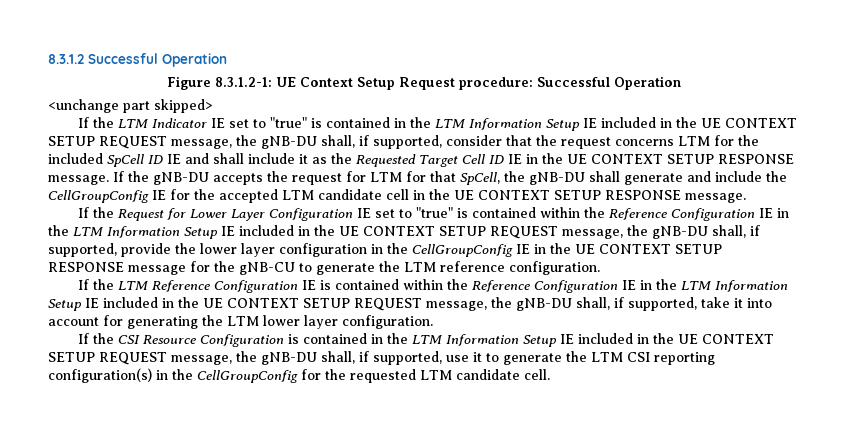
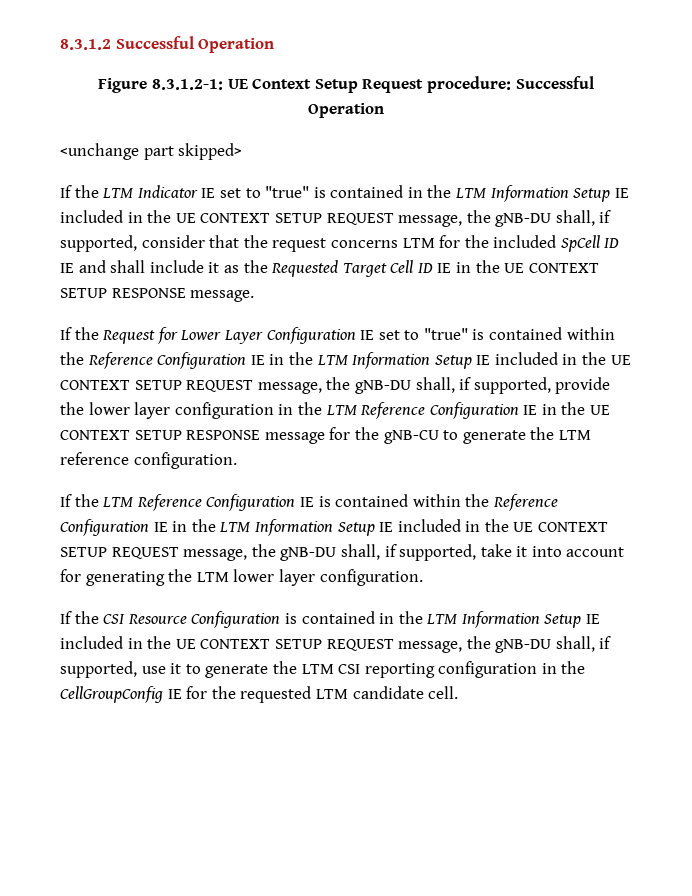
[113,171,787,185] [48,189,746,203] If the gNB-DU accepts the request for LTM for that SpCell, the gNB-DU shall generate and include the CellGroupConfig IE for the accepted LTM candidate cell in the UE CONTEXT SETUP RESPONSE message. -> (255, 296) none
[412,244,513,257] CellGroupConfig -> [325,402,519,419] LTM Reference Configuration
[48,368,298,383] configuration(s) in the CellGroupConfig -> [438,661,586,678] [60,686,182,703] configuration in the CellGroupConfig IE

